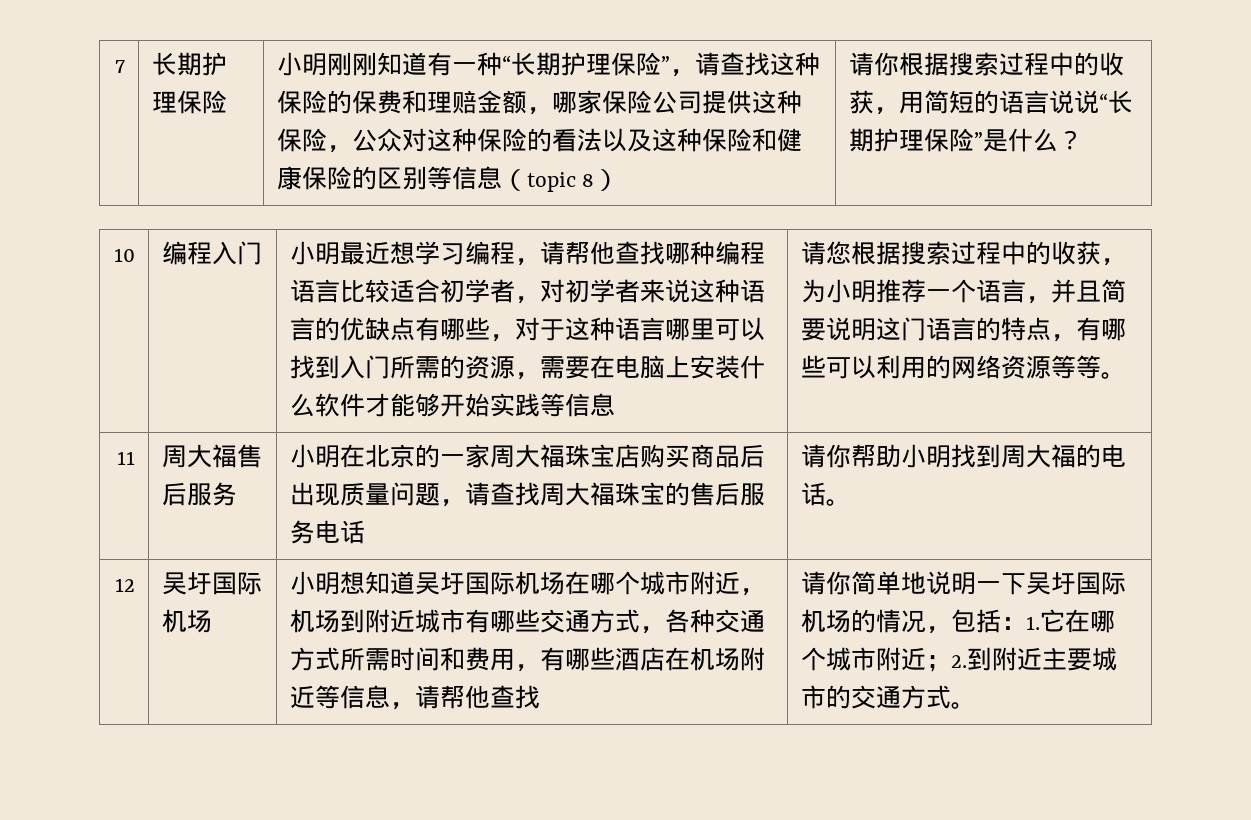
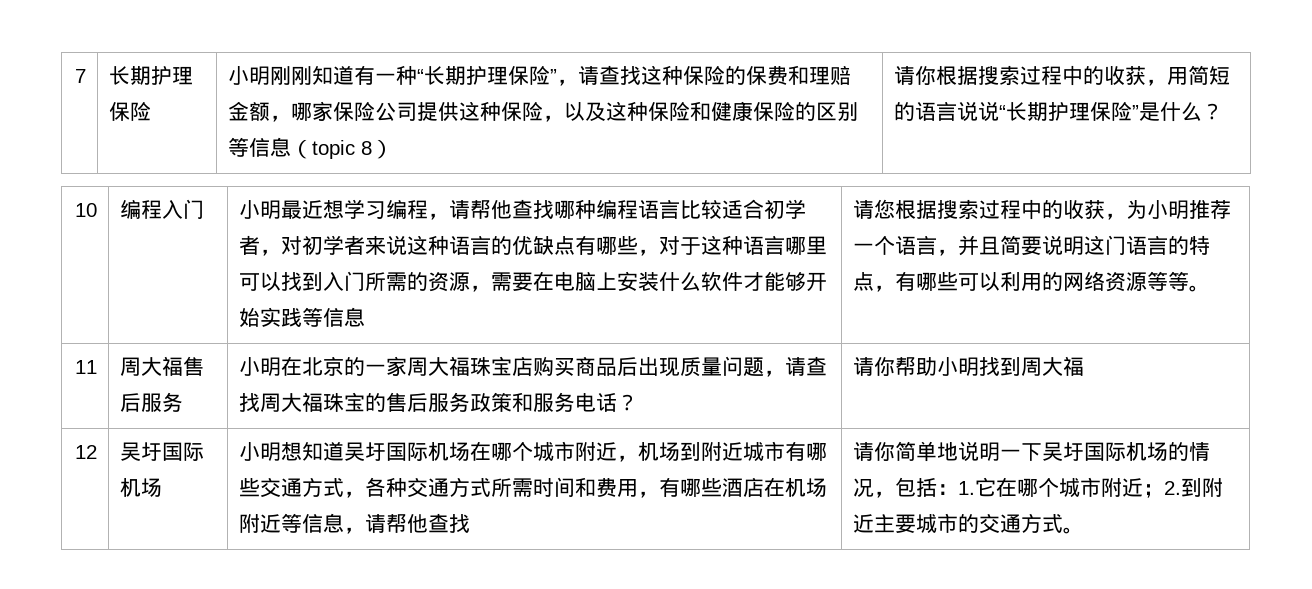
[351,128,602,152] 公众对这种保险的看法 -> (565, 118) none
[314,520,365,544] 电话 -> [470,392,639,412] 政策和服务电话？
[1075,444,1126,468] [800,482,851,506] 的电话。 -> (1085, 366) none

